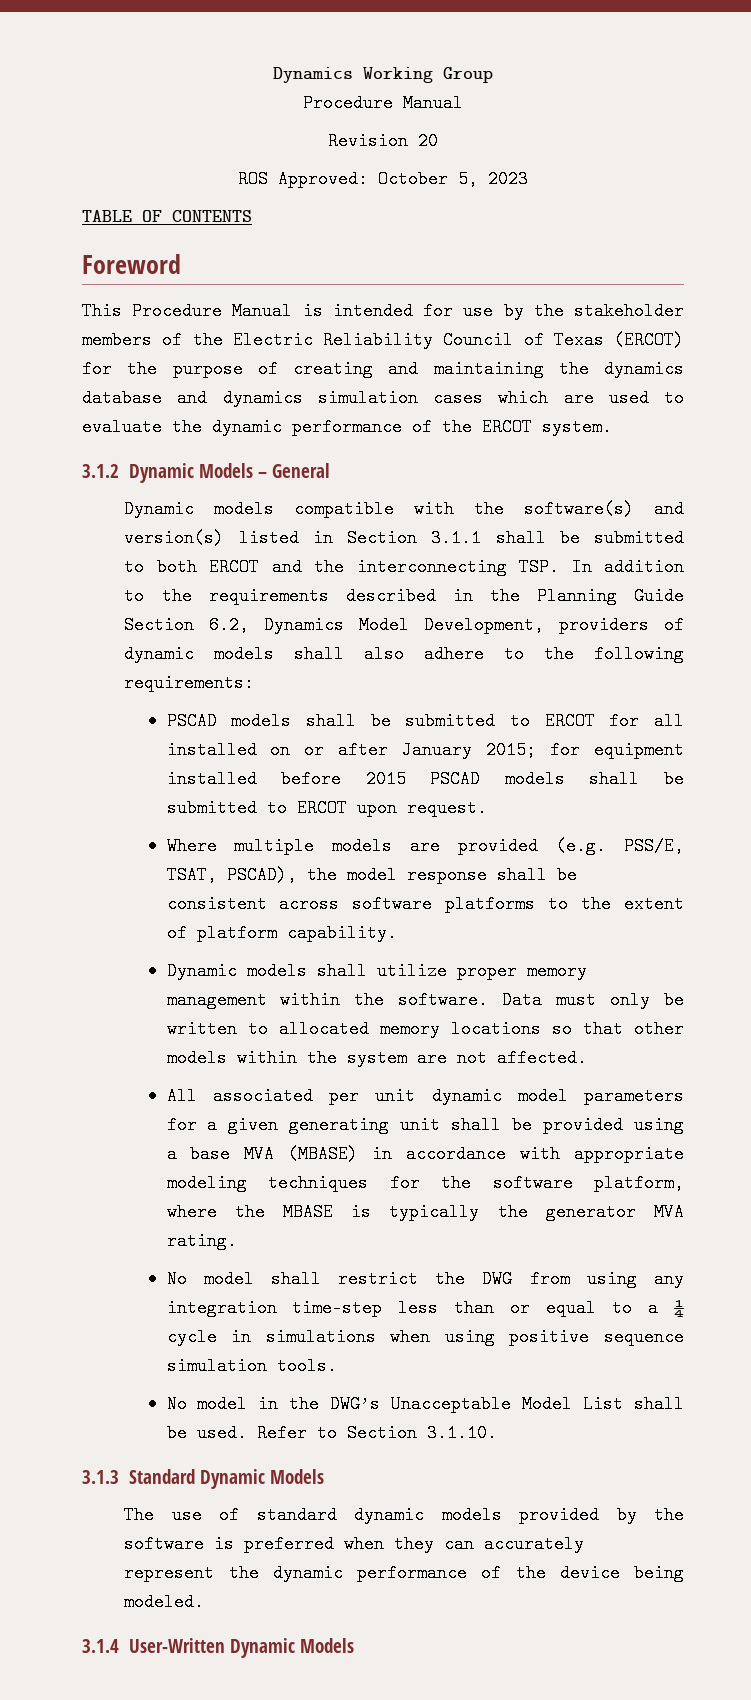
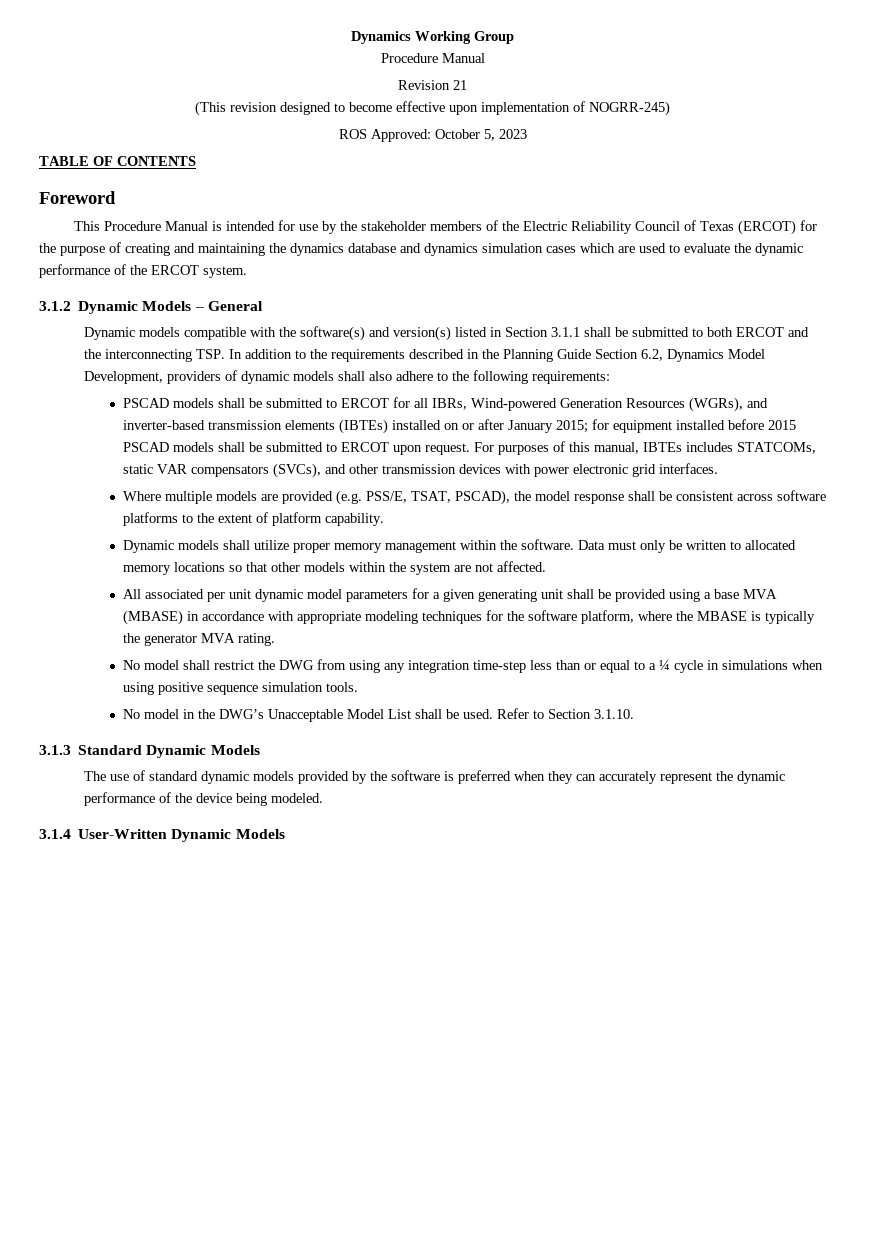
[418,132,438,150] 20 -> [453,80,467,90] [195,101,670,116] 21 // (This revision designed to become effective upon implementation of NOGRR-245)
(684, 721) none -> [431,397,768,412] [122,419,388,434] IBRs, Wind-powered Generation Resources (WGRs), and inverter-based transmission elements (IBTEs)
(487, 808) none -> [473,441,816,455] [122,463,718,478] For purposes of this manual, IBTEs includes STATCOMs, static VAR compensators (SVCs), and other transmission devices with power electronic grid interfaces.

